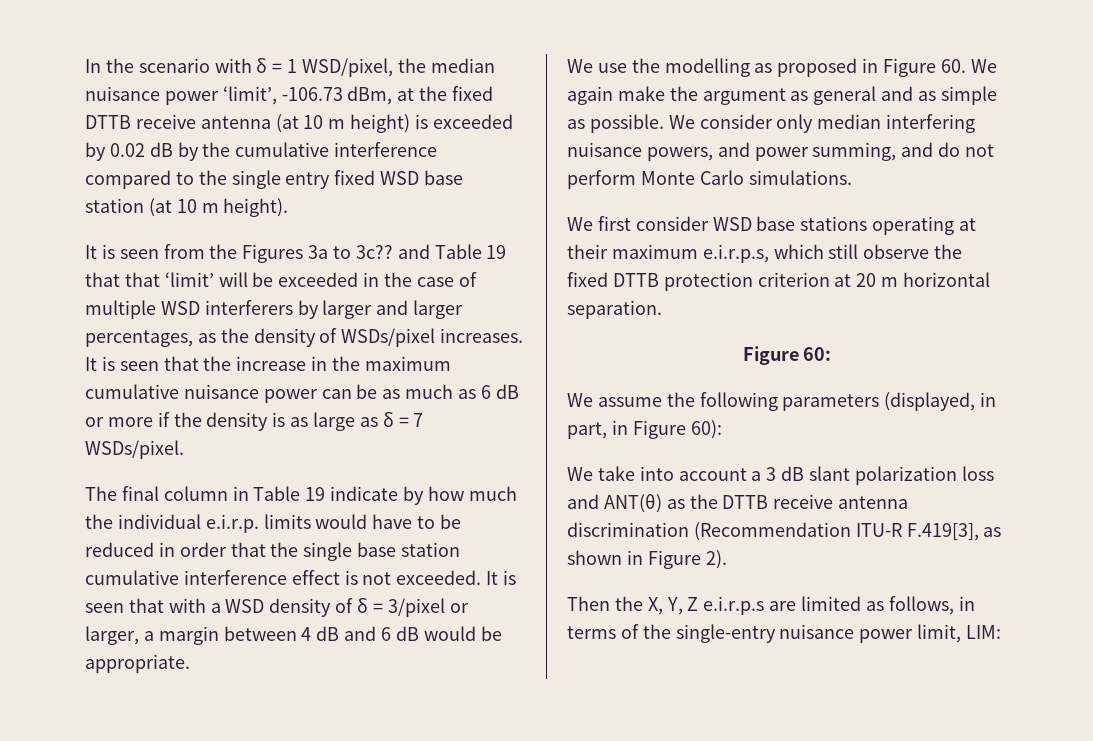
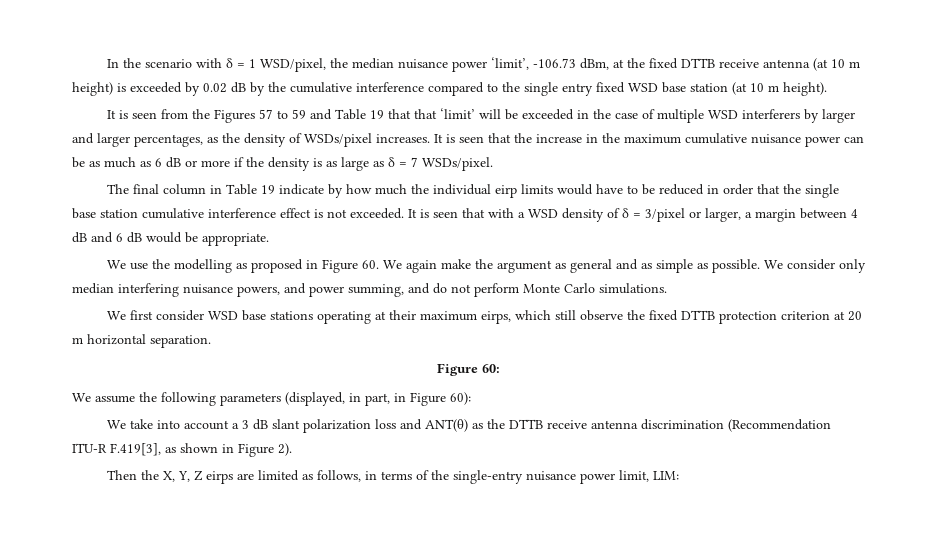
[308,245,393,259] 3a to 3c?? -> [258,109,306,119] 57 to 59
[205,514,259,533] e.i.r.p. -> [494,185,517,198] eirp
[702,244,769,263] e.i.r.p.s, -> [480,311,511,324] eirps,
[703,596,765,615] e.i.r.p.s -> [205,471,233,484] eirps

